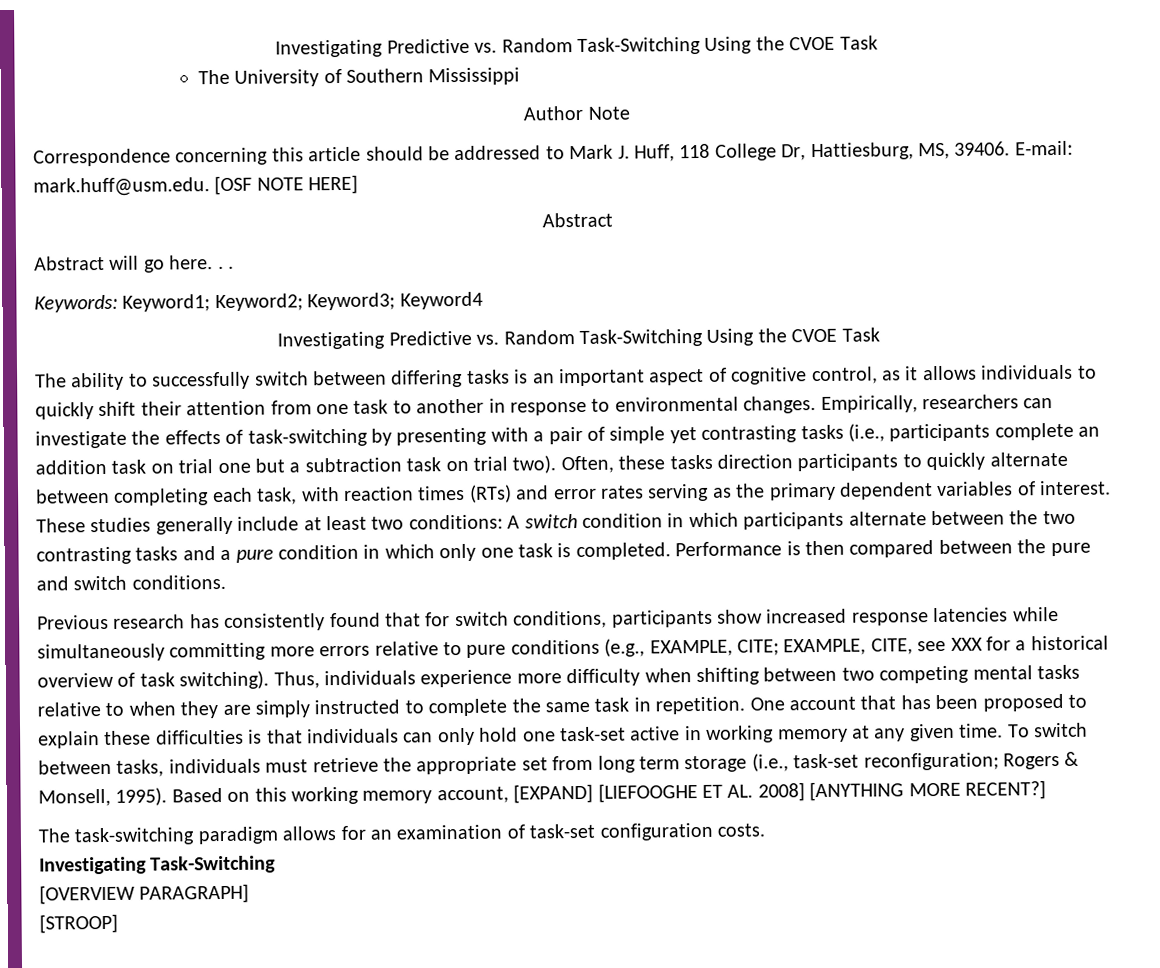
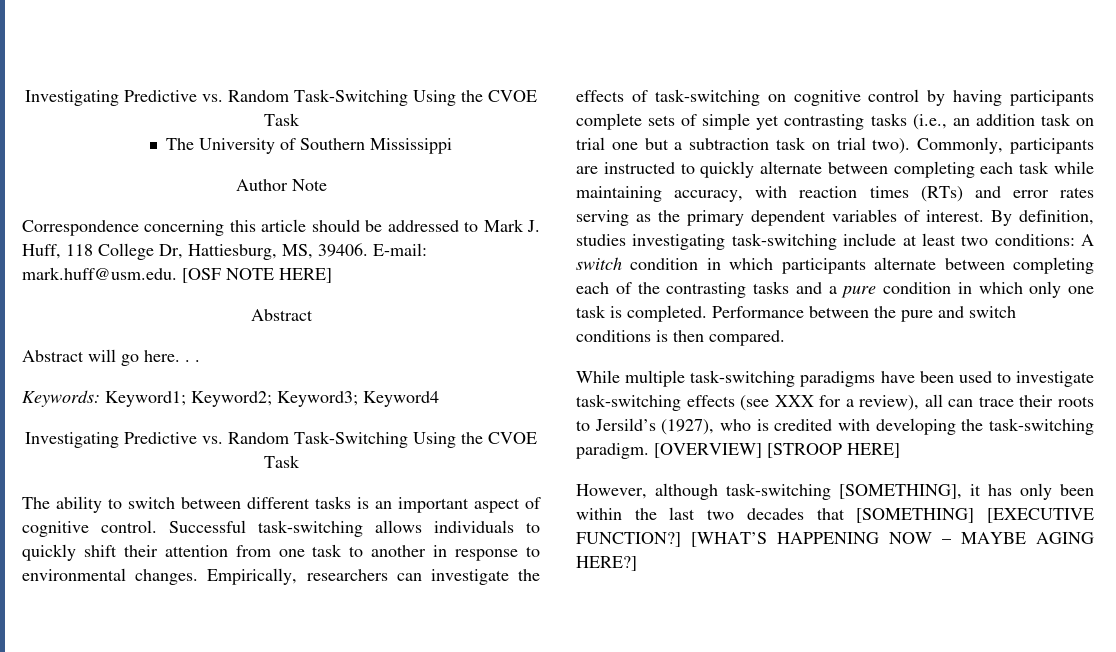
[152,369,464,390] successfully switch between differing -> [128,497,310,509] switch between different
[811,366,919,385] control, as it -> [101,520,363,537] control. Successful task-switching
[371,426,583,446] by presenting with a pair -> [767,89,1094,106] [576,113,676,130] on cognitive control by having participants complete sets
[889,422,1074,442] participants complete -> (947, 122) none
[560,453,899,474] Often, these tasks direction participants -> [917,137,1094,154] [576,162,675,174] Commonly, participants are instructed
[257,487,298,505] task, -> [1019,161,1094,174] [576,186,744,202] task while maintaining accuracy,
[36,516,233,535] These studies generally -> [991,210,1094,226] [576,233,837,250] By definition, studies investigating task-switching
[1009,510,1076,525] the two -> [1013,257,1094,274] [576,282,660,294] completing each of the
[786,540,935,558] is then compared -> (804, 312) none
[131,574,226,590] [37,606,1059,631] [37,635,1109,662] [37,664,1080,690] [37,693,1087,719] [38,722,1088,749] [38,751,1080,777] [38,780,1046,807] [38,822,765,846] [39,855,277,875] [39,883,250,905] [39,913,118,934] conditions. // Previous research has consistently found that for switch conditions, participants show increased response latencies while simultaneously committing more errors relative to pure conditions (e.g., EXAMPLE, CITE; EXAMPLE, CITE, see XXX for a historical overview of task switching). Thus, individuals experience more difficulty when shifting between two competing mental tasks relative to when they are simply instructed to complete the same task in repetition. One account that has been proposed to explain these difficulties is that individuals can only hold one task-set active in working memory at any given time. To switch between tasks, individuals must retrieve the appropriate set from long term storage (i.e., task-set reconfiguration; Rogers & Monsell, 1995). Based on this working memory account, [EXPAND] [LIEFOOGHE ET AL. 2008] [ANYTHING MORE RECENT?] // The task-switching paradigm allows for an examination of task-set configuration costs. // Investigating Task-Switching // [OVERVIEW PARAGRAPH] // [STROOP] -> [576,330,785,346] [576,370,1094,387] [576,394,1094,411] [576,418,1094,435] [576,443,900,459] [576,483,1094,500] [576,507,1094,523] [576,532,1094,547] [576,556,637,571] conditions is then compared. // While multiple task-switching paradigms have been used to investigate task-switching effects (see XXX for a review), all can trace their roots to Jersild’s (1927), who is credited with developing the task-switching paradigm. [OVERVIEW] [STROOP HERE] // However, although task-switching [SOMETHING], it has only been within the last two decades that [SOMETHING] [EXECUTIVE FUNCTION?] [WHAT’S HAPPENING NOW – MAYBE AGING HERE?]

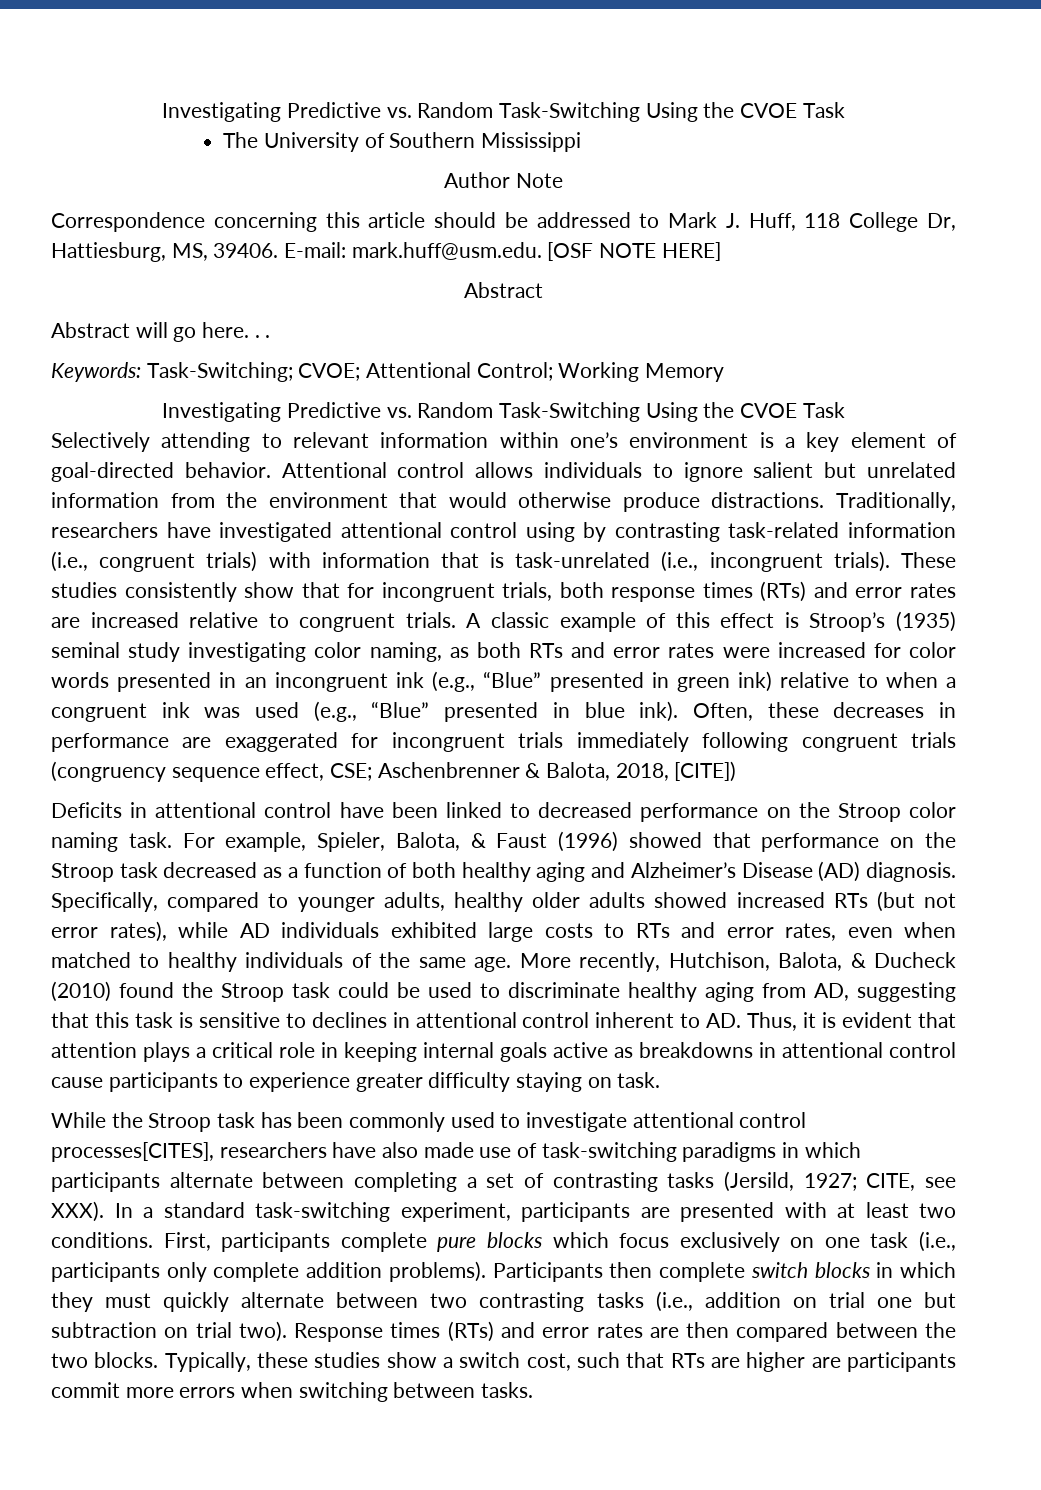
[105,391,439,407] [25,431,537,448] [263,455,300,468] [22,496,541,513] [22,520,540,537] [22,544,541,561] [22,568,541,585] [576,89,1094,106] [576,113,1094,130] [576,137,1094,154] [576,161,1094,178] [576,186,1094,202] [576,209,1094,226] [576,233,1094,250] [576,257,699,270] Keyword1; Keyword2; Keyword3; Keyword4 // Investigating Predictive vs. Random Task-Switching Using the CVOE Task // The ability to switch between different tasks is an important aspect of cognitive control. Successful task-switching allows individuals to quickly shift their attention from one task to another in response to environmental changes. Empirically, researchers can investigate the effects of task-switching on cognitive control by having participants complete sets of simple yet contrasting tasks (i.e., an addition task on trial one but a subtraction task on trial two). Commonly, participants are instructed to quickly alternate between completing each task while maintaining accuracy, with reaction times (RTs) and error rates serving as the primary dependent variables of interest. By definition, studies investigating task-switching include at least two conditions: A switch condition -> [146,362,725,382] [162,402,845,422] [51,432,958,452] [51,462,956,482] [51,492,956,512] [51,522,956,542] [51,551,956,572] [51,581,957,602] [51,611,956,632] [51,642,956,662] [51,671,957,692] [51,701,957,722] [51,732,957,752] [51,761,737,782] [51,802,956,822] [51,831,956,852] [51,861,956,882] [51,891,956,912] [51,921,956,942] [51,952,956,972] [51,981,956,1002] [51,1012,957,1031] [51,1042,956,1062] [51,1072,661,1092] [51,1112,807,1132] [51,1142,777,1162] Task-Switching; CVOE; Attentional Control; Working Memory // Investigating Predictive vs. Random Task-Switching Using the CVOE Task // Selectively attending to relevant information within one’s environment is a key element of goal-directed behavior. Attentional control allows individuals to ignore salient but unrelated information from the environment that would otherwise produce distractions. Traditionally, researchers have investigated attentional control using by contrasting task-related information (i.e., congruent trials) with information that is task-unrelated (i.e., incongruent trials). These studies consistently show that for incongruent trials, both response times (RTs) and error rates are increased relative to congruent trials. A classic example of this effect is Stroop’s (1935) seminal study investigating color naming, as both RTs and error rates were increased for color words presented in an incongruent ink (e.g., “Blue” presented in green ink) relative to when a congruent ink was used (e.g., “Blue” presented in blue ink). Often, these decreases in performance are exaggerated for incongruent trials immediately following congruent trials (congruency sequence effect, CSE; Aschenbrenner & Balota, 2018, [CITE]) // Deficits in attentional control have been linked to decreased performance on the Stroop color naming task. For example, Spieler, Balota, & Faust (1996) showed that performance on the Stroop task decreased as a function of both healthy aging and Alzheimer’s Disease (AD) diagnosis. Specifically, compared to younger adults, healthy older adults showed increased RTs (but not error rates), while AD individuals exhibited large costs to RTs and error rates, even when matched to healthy individuals of the same age. More recently, Hutchison, Balota, & Ducheck (2010) found the Stroop task could be used to discriminate healthy aging from AD, suggesting that this task is sensitive to declines in attentional control inherent to AD. Thus, it is evident that attention plays a critical role in keeping internal goals active as breakdowns in attentional control cause participants to experience greater difficulty staying on task. // While the Stroop task has been commonly used to investigate attentional control processes[CITES], researchers have also made use of task-switching paradigms
[576,281,1094,298] [576,305,1016,322] [576,330,785,346] [576,370,1094,387] [576,394,1094,411] [576,418,1094,435] [576,443,900,459] [576,483,1094,500] [576,507,1094,523] [576,532,1094,547] [576,556,637,571] each of the contrasting tasks and a pure condition in which only one task is completed. Performance between the pure and switch conditions is then compared. // While multiple task-switching paradigms have been used to investigate task-switching effects (see XXX for a review), all can trace their roots to Jersild’s (1927), who is credited with developing the task-switching paradigm. [OVERVIEW] [STROOP HERE] // However, although task-switching [SOMETHING], it has only been within the last two decades that [SOMETHING] [EXECUTIVE FUNCTION?] [WHAT’S HAPPENING NOW – MAYBE AGING HERE?] -> [466,1171,956,1192] [51,1201,956,1222] [51,1231,957,1252] [51,1261,957,1282] [51,1291,957,1312] [51,1321,957,1342] [51,1352,957,1372] [51,1382,534,1402] a set of contrasting tasks (Jersild, 1927; CITE, see XXX). In a standard task-switching experiment, participants are presented with at least two conditions. First, participants complete pure blocks which focus exclusively on one task (i.e., participants only complete addition problems). Participants then complete switch blocks in which they must quickly alternate between two contrasting tasks (i.e., addition on trial one but subtraction on trial two). Response times (RTs) and error rates are then compared between the two blocks. Typically, these studies show a switch cost, such that RTs are higher are participants commit more errors when switching between tasks.

